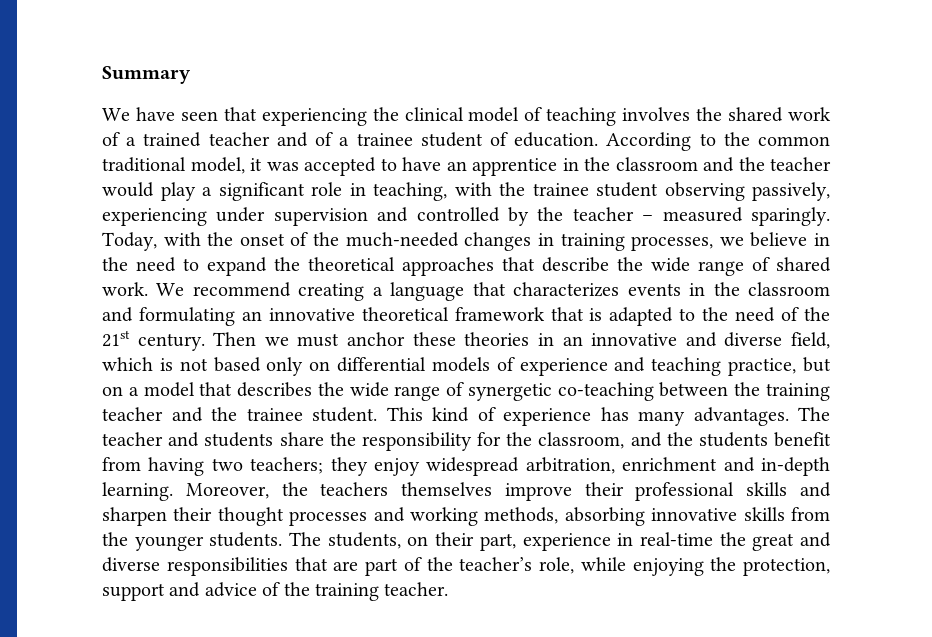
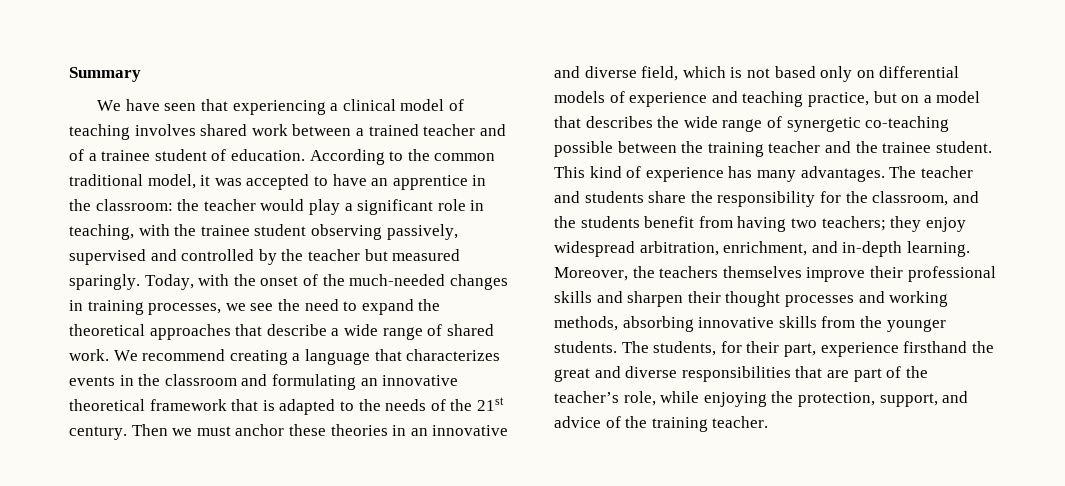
[372,107,399,121] the -> [330,103,339,111] a
[696,107,723,121] the -> (196, 130) none
[102,132,120,146] of -> [292,124,352,136] between
[615,157,734,172] classroom and -> [95,199,173,211] classroom:
[102,207,368,226] experiencing under supervision -> [69,249,146,265] supervised
[642,215,654,221] – -> [364,249,388,261] but
[750,232,830,247] believe in -> [250,303,274,311] see
[617,257,643,271] the -> [331,328,340,336] a
[735,307,776,322] need -> [385,399,427,411] needs
(654, 391) none -> [554,141,613,157] possible
[622,457,718,471] enrichment -> [723,241,808,256] enrichment,
[407,536,429,546] on -> [720,341,742,353] for
[617,532,713,546] in real-time -> [903,341,968,353] firsthand
[102,583,165,601] support -> [879,393,938,407] support,

